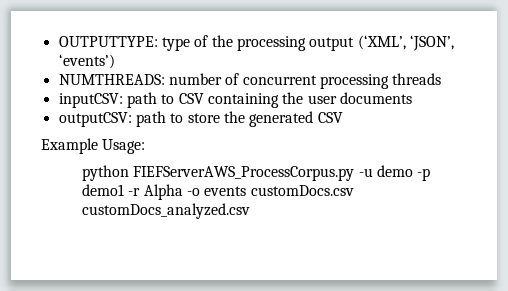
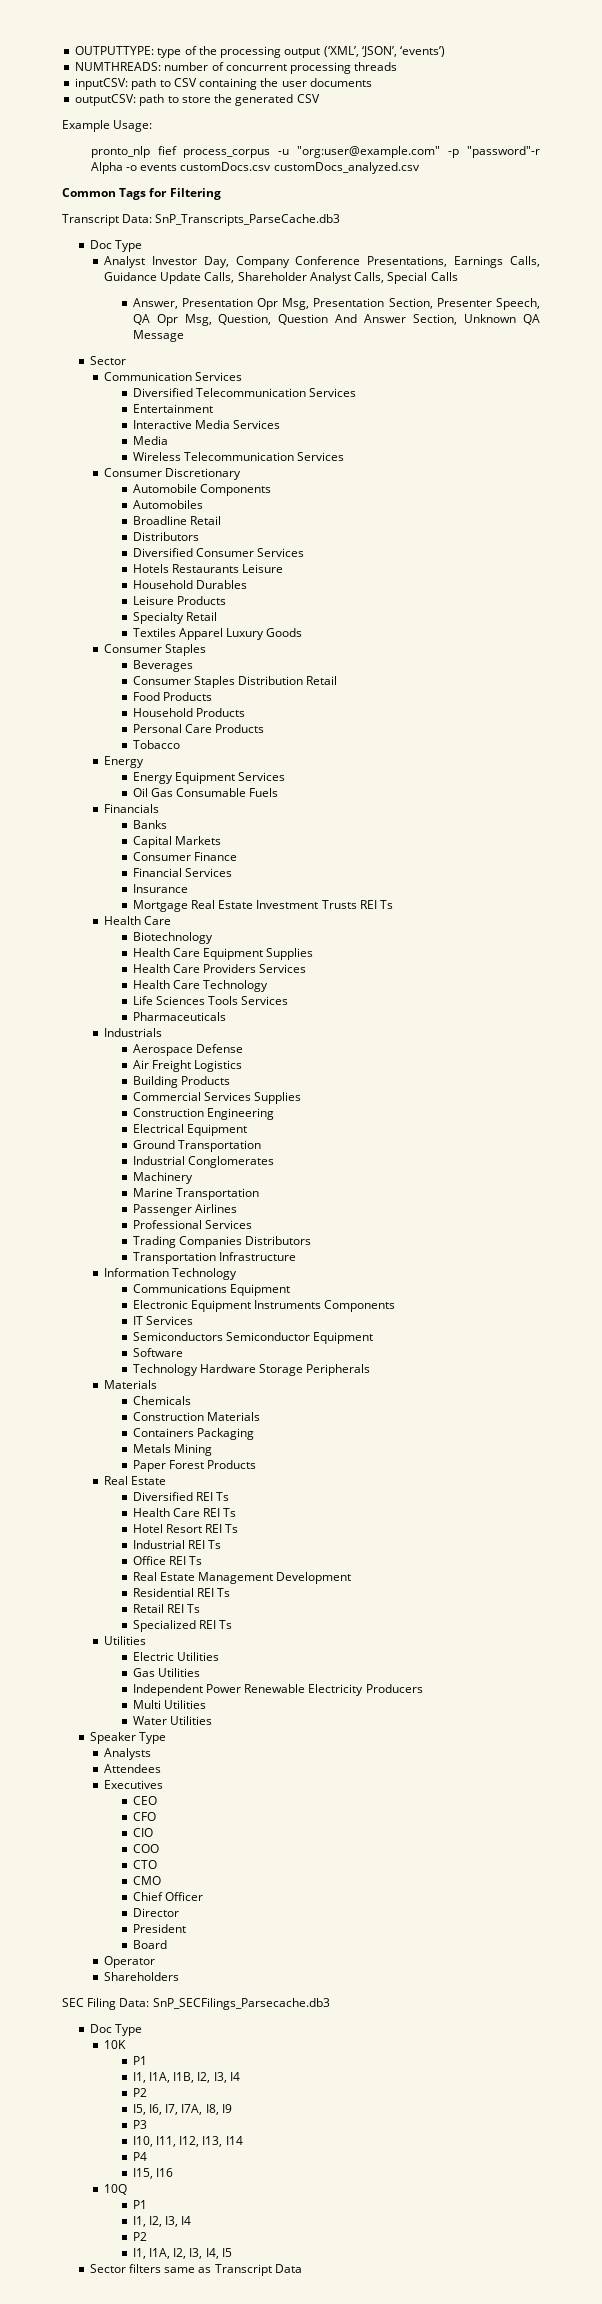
[82,165,431,181] [82,184,141,196] python FIEFServerAWS_ProcessCorpus.py -u demo -p demo1 -r -> [90,146,540,158] pronto_nlp fief process_corpus -u "org:user@example.com" -p "password"-r
(251, 211) none -> [62,188,221,200] [62,214,341,226] [89,240,142,252] [103,256,540,268] [103,272,458,284] [132,298,540,310] [132,314,540,326] [132,330,184,342] [89,356,126,365] [103,372,243,381] [132,388,357,397] [132,404,213,413] [132,420,281,429] [132,436,168,445] [132,452,345,461] [103,468,242,480] [132,484,271,496] [132,500,203,509] [132,516,221,525] [132,532,199,541] [132,548,305,557] [132,564,284,573] [132,580,247,589] [132,596,226,605] [132,612,217,624] [132,628,303,640] [103,644,207,656] [132,660,193,672] [132,676,338,688] [132,692,212,701] [132,708,245,717] [132,724,265,733] [132,740,180,749] [103,756,144,768] [132,772,286,784] [132,788,279,797] [103,804,159,813] [132,820,167,829] [132,836,221,848] [132,852,237,861] [132,868,232,877] [132,884,188,893] [132,900,394,912] [103,916,172,925] [132,932,213,944] [132,948,314,960] [132,964,307,973] [132,980,269,992] [132,996,289,1005] [132,1012,226,1021] [103,1028,162,1037] [132,1044,243,1056] [132,1060,243,1072] [132,1076,230,1088] [132,1092,302,1104] [132,1108,274,1120] [132,1124,247,1136] [132,1140,261,1152] [132,1156,274,1168] [132,1172,193,1184] [132,1188,259,1200] [132,1204,237,1216] [132,1220,252,1229] [132,1236,312,1248] [132,1252,296,1264] [103,1268,238,1280] [132,1284,290,1296] [132,1300,396,1312] [132,1316,193,1325] [132,1332,374,1344] [132,1348,183,1357] [132,1364,371,1376] [103,1380,157,1389] [132,1396,191,1405] [132,1412,260,1421] [132,1428,254,1440] [132,1444,212,1456] [132,1460,257,1472] [103,1476,167,1485] [132,1492,230,1501] [132,1508,237,1517] [132,1524,239,1533] [132,1540,222,1549] [132,1556,203,1565] [132,1572,352,1584] [132,1588,231,1597] [132,1604,201,1613] [132,1620,233,1632] [103,1636,146,1645] [132,1652,219,1661] [132,1668,200,1677] [132,1684,423,1696] [132,1700,206,1709] [132,1716,212,1725] [89,1732,166,1744] [103,1748,151,1760] [103,1764,161,1773] [103,1780,163,1789] [132,1796,157,1805] [132,1812,156,1821] [132,1828,153,1837] [132,1844,159,1853] [132,1860,157,1869] [132,1876,161,1885] [132,1892,203,1901] [132,1908,179,1917] [132,1924,186,1933] [132,1940,167,1949] [103,1956,155,1968] [103,1972,179,1981] [62,1998,330,2010] [89,2024,142,2036] [103,2040,126,2049] [132,2056,147,2065] [132,2072,240,2083] [132,2088,147,2097] [132,2104,232,2115] [132,2120,147,2129] [132,2136,243,2147] [132,2152,147,2161] [132,2168,173,2179] [103,2184,127,2195] [132,2200,147,2209] [132,2216,192,2227] [132,2232,147,2241] [132,2248,232,2259] [89,2264,302,2276] // Common Tags for Filtering // Transcript Data: SnP_Transcripts_ParseCache.db3 // Doc Type // Analyst Investor Day, Company Conference Presentations, Earnings Calls, Guidance Update Calls, Shareholder Analyst Calls, Special Calls // Answer, Presentation Opr Msg, Presentation Section, Presenter Speech, QA Opr Msg, Question, Question And Answer Section, Unknown QA Message // Sector // Communication Services // Diversified Telecommunication Services // Entertainment // Interactive Media Services // Media // Wireless Telecommunication Services // Consumer Discretionary // Automobile Components // Automobiles // Broadline Retail // Distributors // Diversified Consumer Services // Hotels Restaurants Leisure // Household Durables // Leisure Products // Specialty Retail // Textiles Apparel Luxury Goods // Consumer Staples // Beverages // Consumer Staples Distribution Retail // Food Products // Household Products // Personal Care Products // Tobacco // Energy // Energy Equipment Services // Oil Gas Consumable Fuels // Financials // Banks // Capital Markets // Consumer Finance // Financial Services // Insurance // Mortgage Real Estate Investment Trusts REI Ts // Health Care // Biotechnology // Health Care Equipment Supplies // Health Care Providers Services // Health Care Technology // Life Sciences Tools Services // Pharmaceuticals // Industrials // Aerospace Defense // Air Freight Logistics // Building Products // Commercial Services Supplies // Construction Engineering // Electrical Equipment // Ground Transportation // Industrial Conglomerates // Machinery // Marine Transportation // Passenger Airlines // Professional Services // Trading Companies Distributors // Transportation Infrastructure // Information Technology // Communications Equipment // Electronic Equipment Instruments Components // IT Services // Semiconductors Semiconductor Equipment // Software // Technology Hardware Storage Peripherals // Materials // Chemicals // Construction Materials // Containers Packaging // Metals Mining // Paper Forest Products // Real Estate // Diversified REI Ts // Health Care REI Ts // Hotel Resort REI Ts // Industrial REI Ts // Office REI Ts // Real Estate Management Development // Residential REI Ts // Retail REI Ts // Specialized REI Ts // Utilities // Electric Utilities // Gas Utilities // Independent Power Renewable Electricity Producers // Multi Utilities // Water Utilities // Speaker Type // Analysts // Attendees // Executives // CEO // CFO // CIO // COO // CTO // CMO // Chief Officer // Director // President // Board // Operator // Shareholders // SEC Filing Data: SnP_SECFilings_Parsecache.db3 // Doc Type // 10K // P1 // I1, I1A, I1B, I2, I3, I4 // P2 // I5, I6, I7, I7A, I8, I9 // P3 // I10, I11, I12, I13, I14 // P4 // I15, I16 // 10Q // P1 // I1, I2, I3, I4 // P2 // I1, I1A, I2, I3, I4, I5 // Sector filters same as Transcript Data

